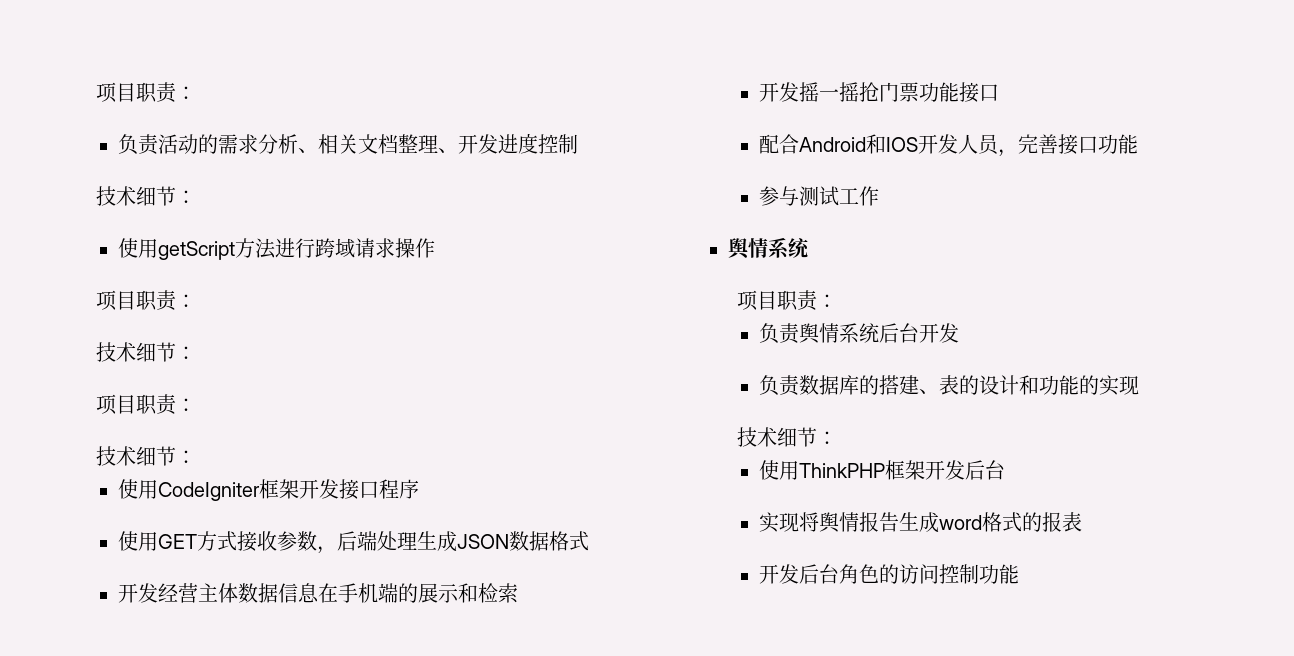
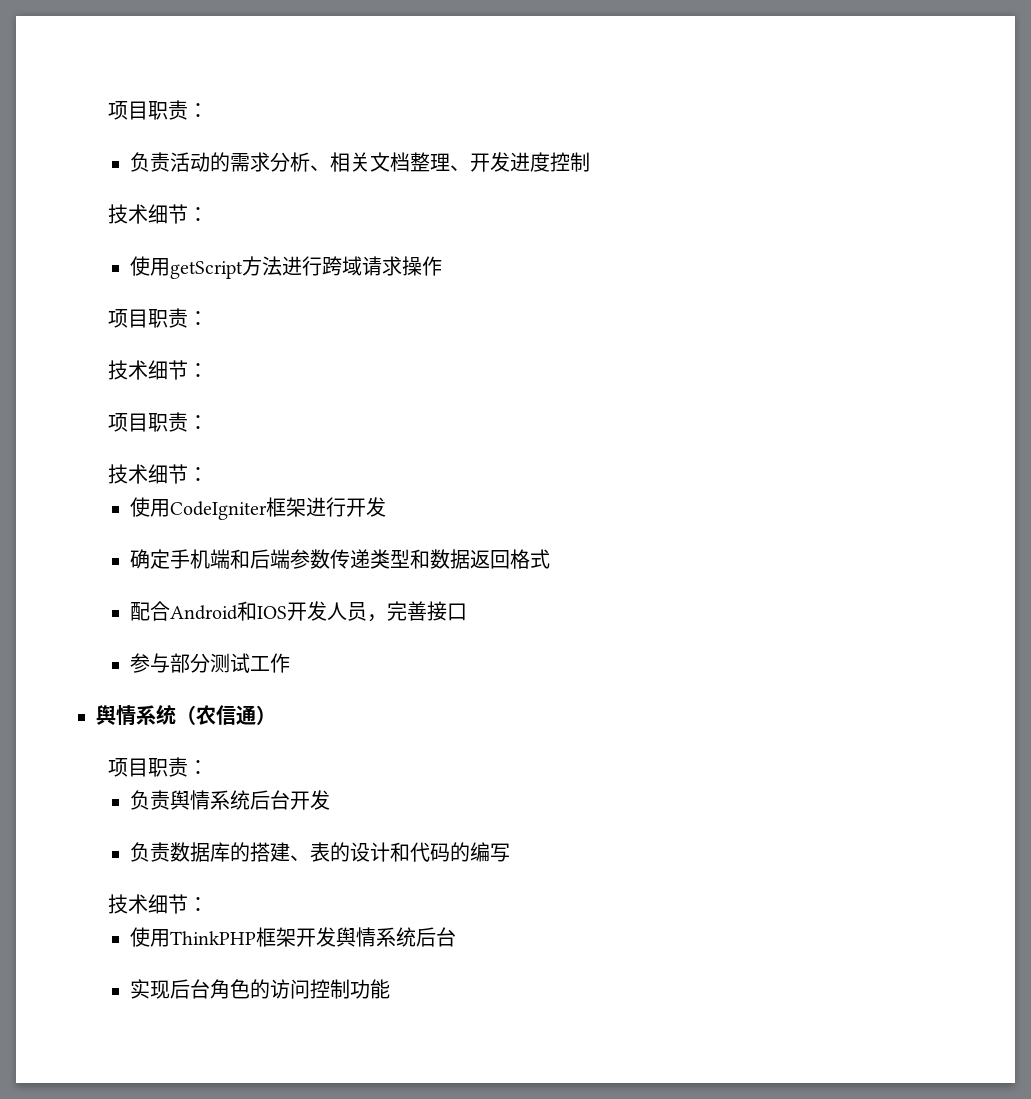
[299,479,420,500] [118,531,590,554] [118,583,519,603] [759,82,1000,103] 开发接口程序 // 使用GET方式接收参数，后端处理生成JSON数据格式 // 开发经营主体数据信息在手机端的展示和检索 // 开发摇一摇抢门票功能接口 -> [305,497,386,517] [129,549,550,569] 进行开发 // 确定手机端和后端参数传递类型和数据返回格式
[1098,134,1139,154] 功能 -> (467, 612) none
(800, 196) none -> [169,653,210,673] 部分
(809, 248) none -> [176,705,277,725] （农信通）
[1039,375,1140,396] 功能的实现 -> [409,842,510,862] 代码的编写
(966, 470) none -> [335,927,416,947] 舆情系统
[799,512,1083,533] [759,564,800,584] 将舆情报告生成word格式的报表 // 开发 -> (170, 989) none

